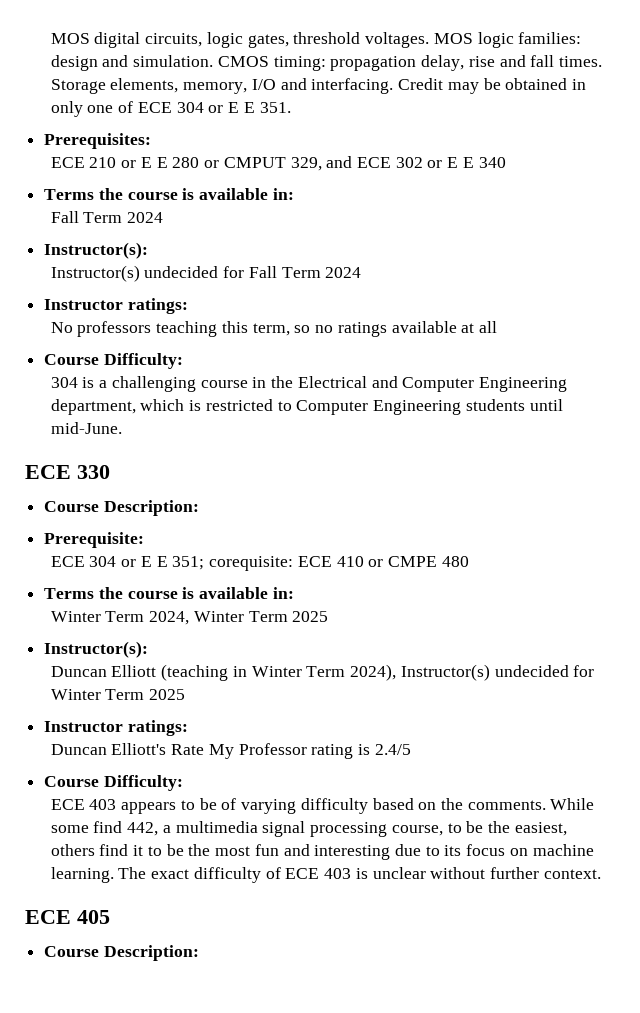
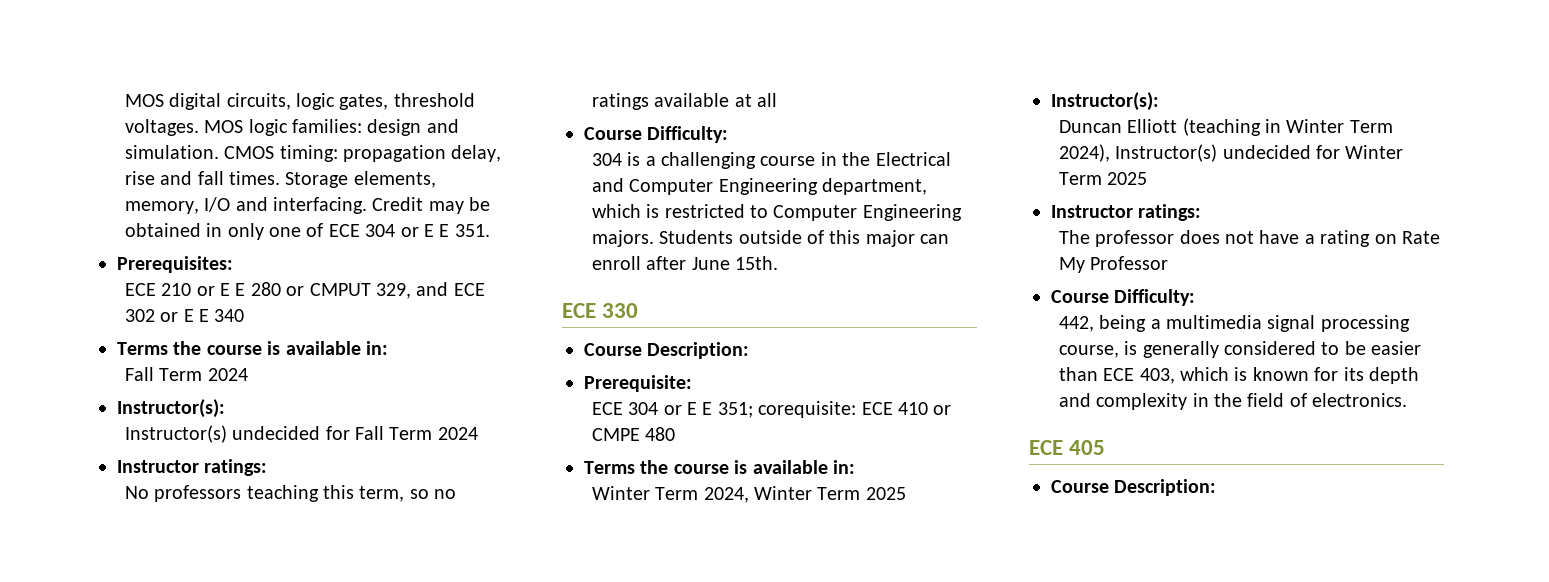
[465,399,563,411] [50,422,122,434] students until mid-June. -> [591,230,950,247] [591,256,779,270] majors. Students outside of this major can enroll after June 15th.
[50,743,167,755] Duncan Elliott's -> [1058,230,1397,247] The professor does not have a rating on
[311,744,411,759] [44,775,183,791] [50,798,595,814] [50,821,159,836] rating is 2.4/5 // Course Difficulty: // ECE 403 appears to be of varying difficulty based on the comments. While some find 442, -> [1051,289,1196,306] [1058,315,1147,332] // Course Difficulty: // 442, being
[447,821,567,836] [50,844,594,860] [50,867,601,883] to be the easiest, others find it to be the most fun and interesting due to its focus on machine learning. The exact difficulty of ECE 403 is unclear without further context. -> [1124,341,1422,358] [1058,367,1420,384] [1058,393,1408,410] is generally considered to be easier than ECE 403, which is known for its depth and complexity in the field of electronics.

